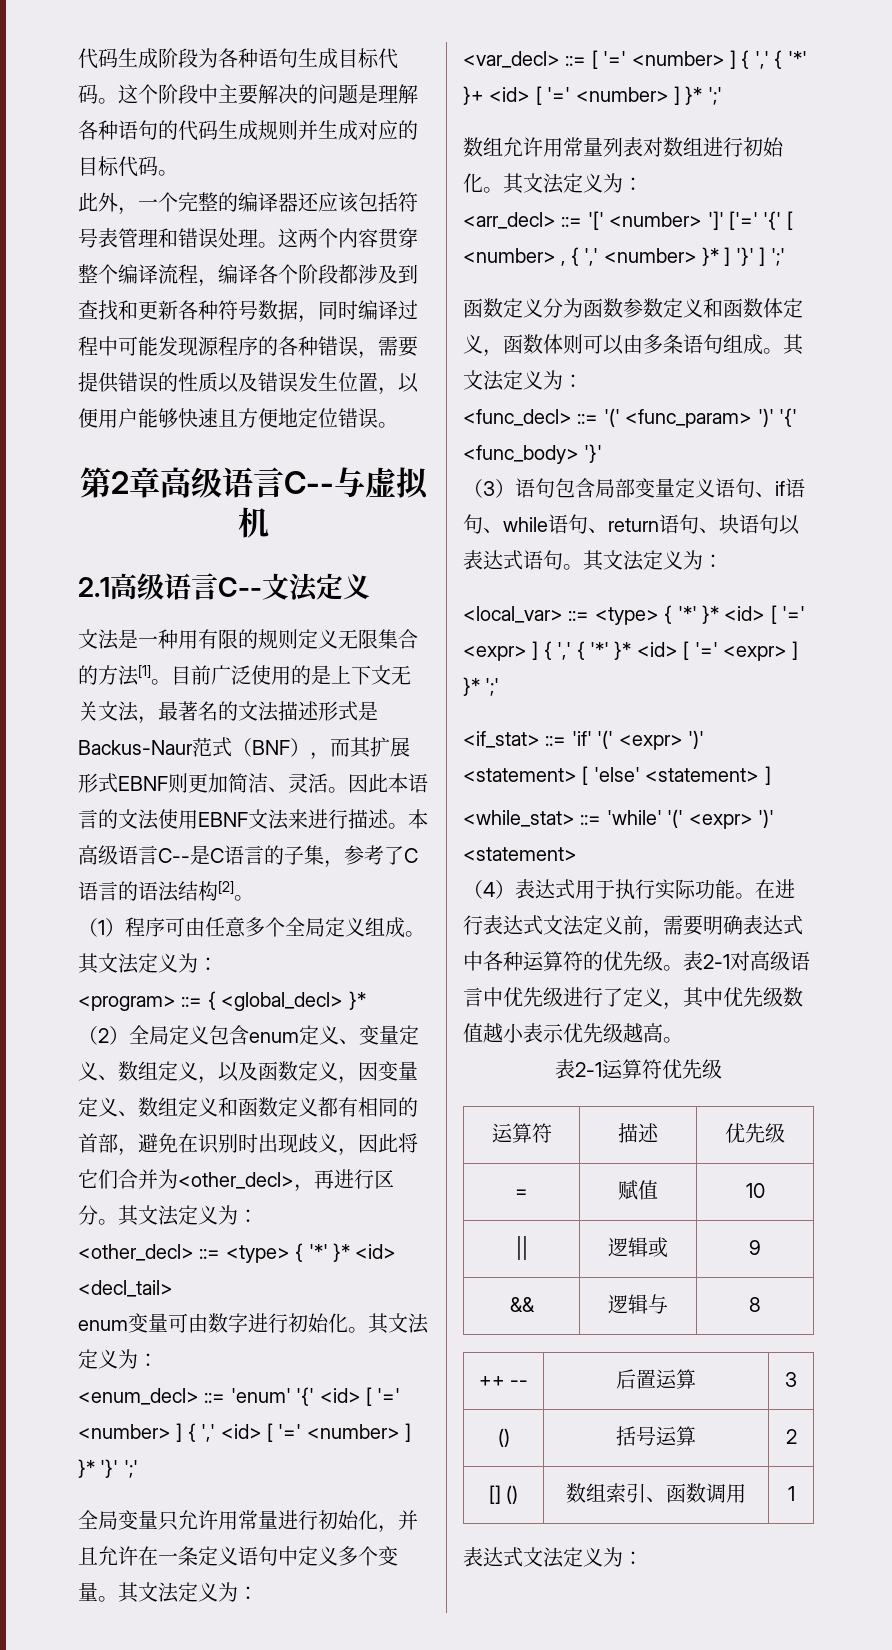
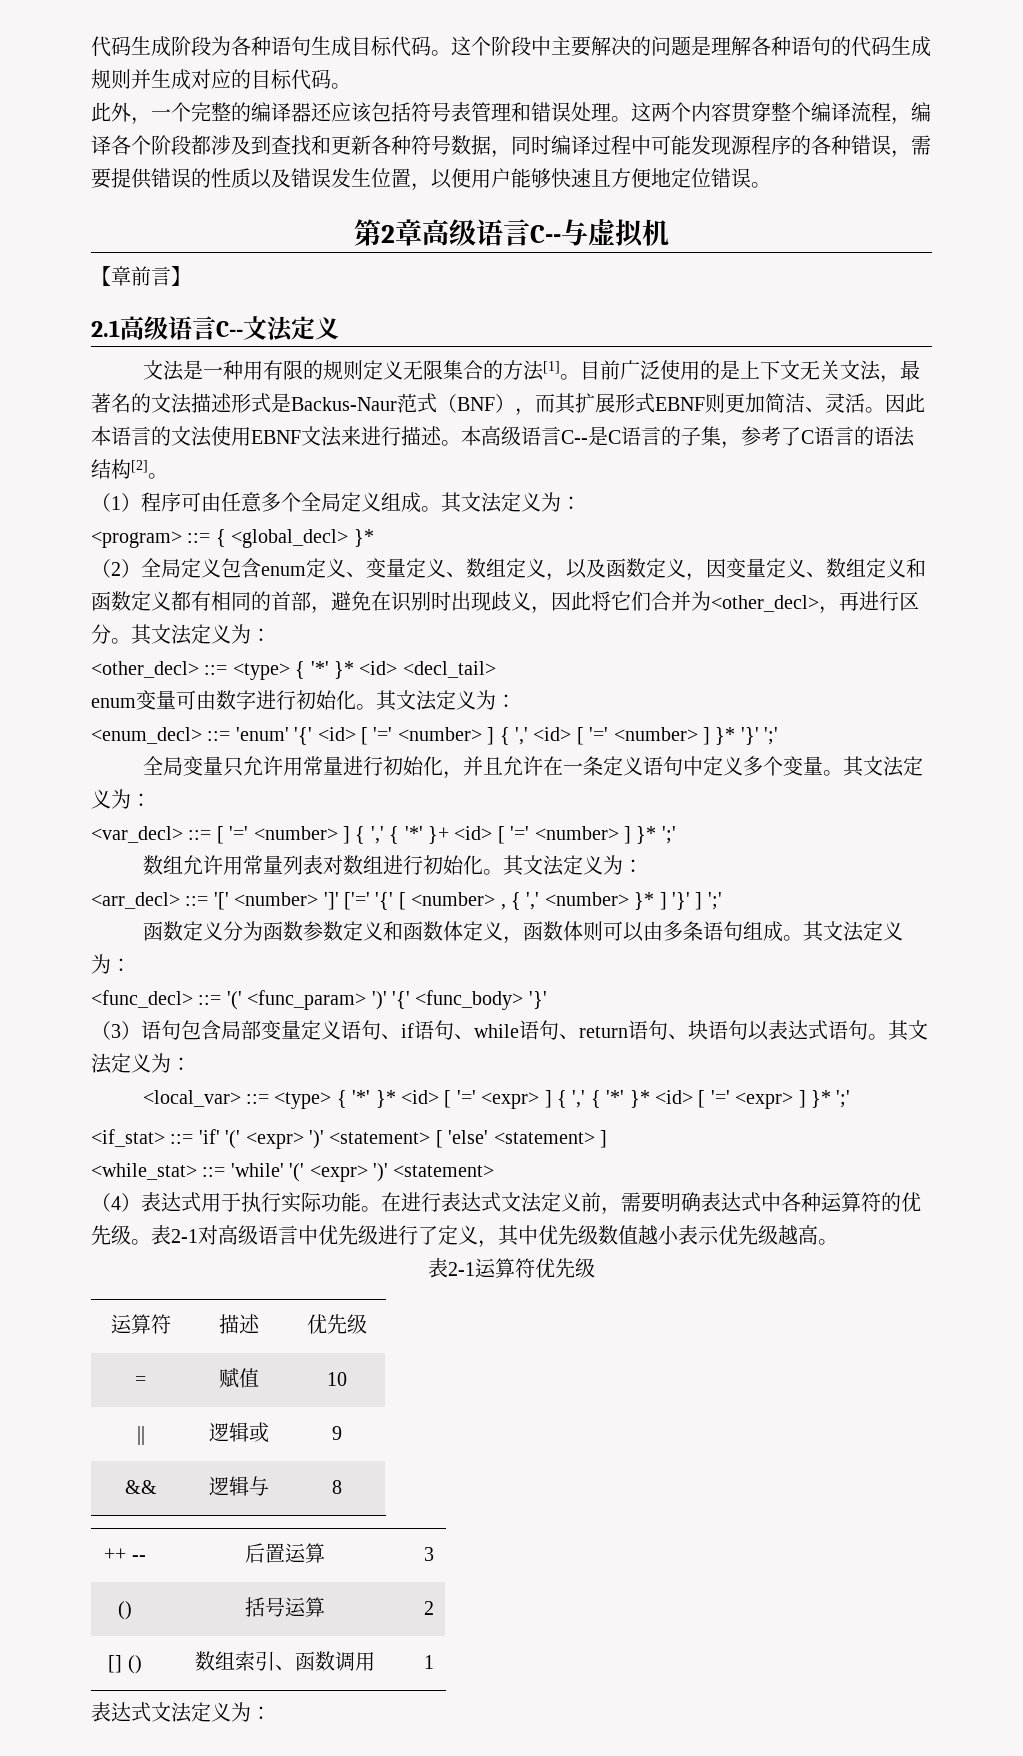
(269, 522) none -> [91,266,191,286] // 【章前言】

